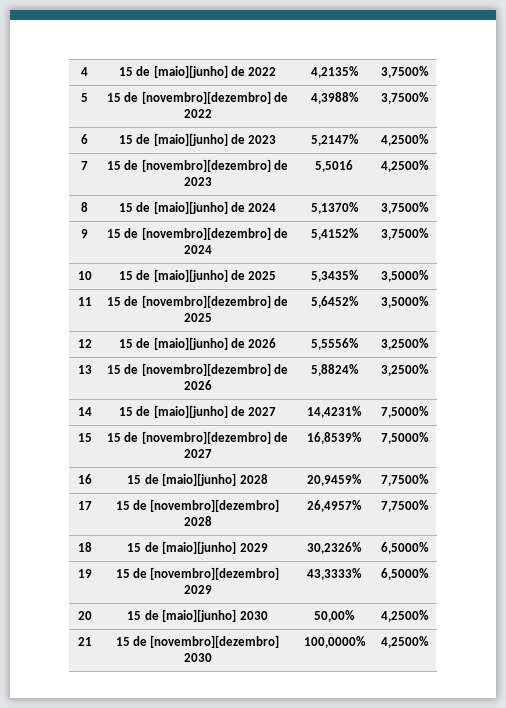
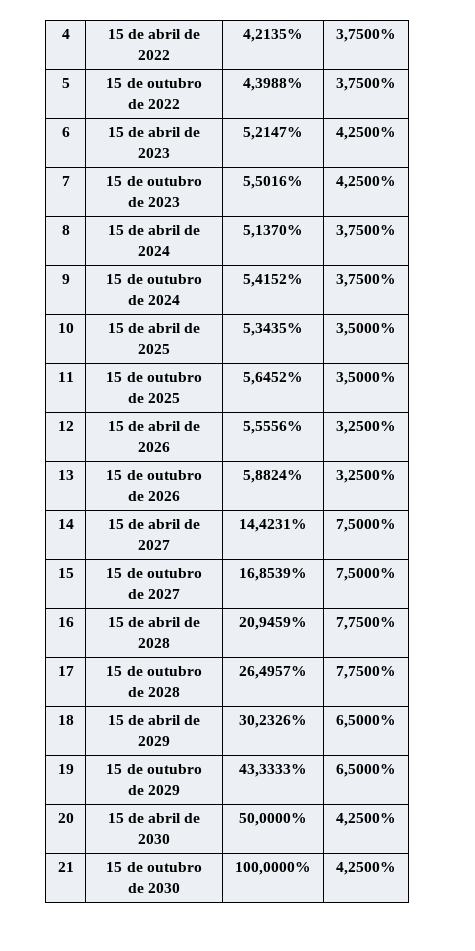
[153,65,228,78] [maio][junho] -> [148,29,182,39] abril
[141,91,271,104] [novembro][dezembro] -> [146,78,202,88] outubro
[153,133,228,146] [maio][junho] -> [148,127,182,137] abril
[141,159,289,172] [183,177,212,186] [315,160,353,172] [novembro][dezembro] de 2023 | 5,5016 -> [146,176,202,186] [127,197,181,207] [243,176,303,189] outubro de 2023 | 5,5016%
[153,201,228,214] [maio][junho] -> [148,225,182,235] abril
[141,227,271,240] [novembro][dezembro] -> [146,274,202,284] outubro
[153,269,228,282] [maio][junho] -> [148,323,182,333] abril
[141,295,271,308] [novembro][dezembro] -> [146,372,202,382] outubro
[153,337,228,350] [maio][junho] -> [148,421,182,431] abril
[141,363,271,376] [novembro][dezembro] -> [146,470,202,480] outubro
[153,405,228,418] [maio][junho] -> [148,519,182,529] abril
[141,431,271,444] [novembro][dezembro] -> [146,568,202,578] outubro
[162,473,237,486] [maio][junho] -> [148,617,201,627] abril de
[150,499,280,512] [novembro][dezembro] -> [146,666,202,676] [127,687,144,697] outubro de
[162,541,237,554] [maio][junho] -> [148,715,201,725] abril de
[150,567,280,580] [novembro][dezembro] -> [146,764,202,774] [127,785,144,795] outubro de
[162,609,268,622] [314,610,355,622] [maio][junho] 2030 | 50,00% -> [148,813,201,823] [138,834,170,844] [239,813,307,826] abril de 2030 | 50,0000%
[150,635,280,648] [novembro][dezembro] -> [146,862,202,872] [127,883,144,893] outubro de

